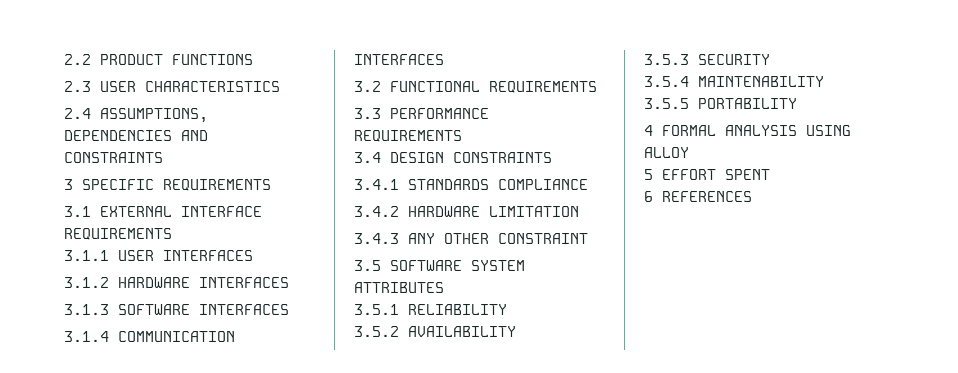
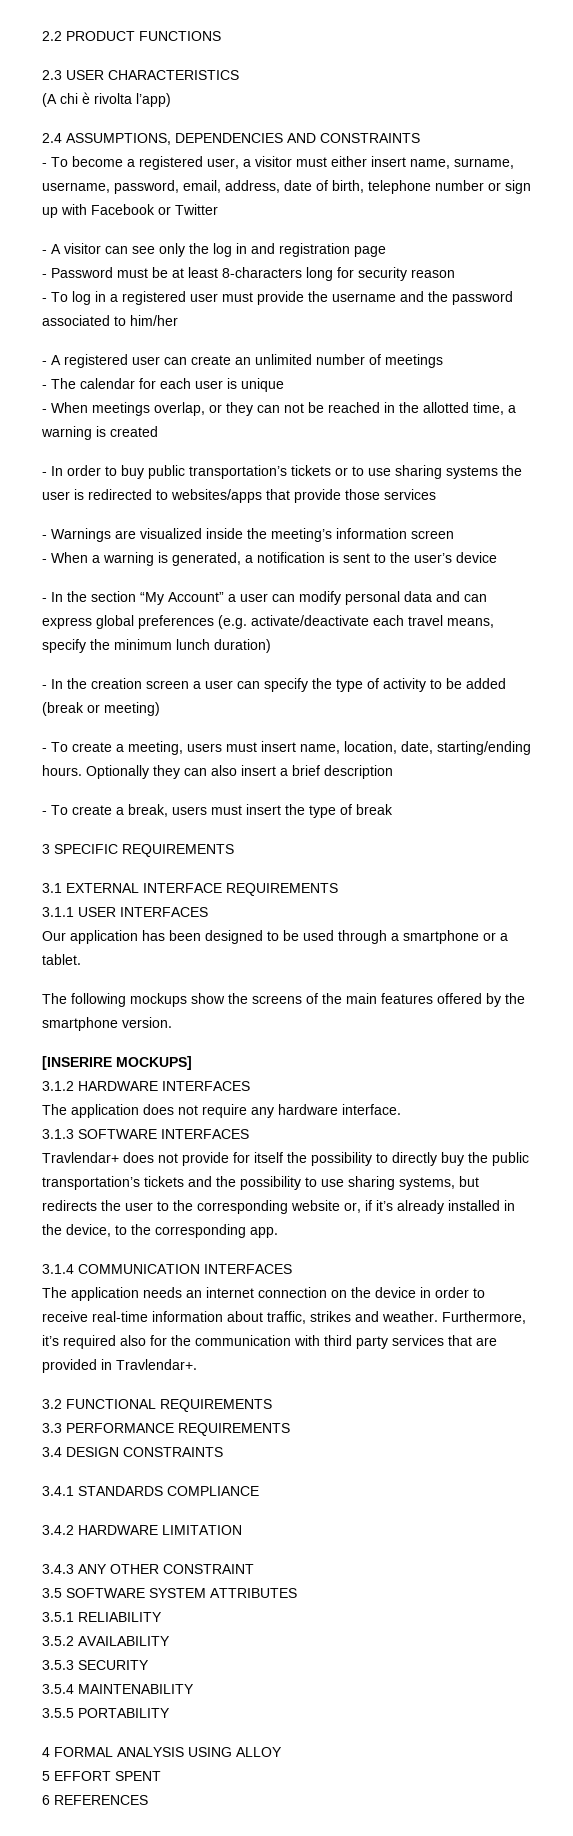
(280, 86) none -> [42,92,171,107] // (A chi è rivolta l’app)
(163, 157) none -> [42,156,514,170] [42,180,531,194] [42,204,218,218] [42,243,386,257] [42,267,455,281] [42,291,513,305] [42,315,178,326] [42,354,443,368] [42,378,284,392] [42,402,516,416] [41,426,158,440] [42,465,522,479] [42,489,436,503] [42,528,454,542] [42,552,497,566] [42,591,487,605] [42,615,494,629] [42,639,271,653] [42,678,506,692] [42,702,160,716] [42,741,531,755] [42,765,393,779] [42,804,393,818] // - To become a registered user, a visitor must either insert name, surname, username, password, email, address, date of birth, telephone number or sign up with Facebook or Twitter // - A visitor can see only the log in and registration page // - Password must be at least 8-characters long for security reason // - To log in a registered user must provide the username and the password associated to him/her // - A registered user can create an unlimited number of meetings // - The calendar for each user is unique // - When meetings overlap, or they can not be reached in the allotted time, a warning is created // - In order to buy public transportation’s tickets or to use sharing systems the user is redirected to websites/apps that provide those services // - Warnings are visualized inside the meeting’s information screen // - When a warning is generated, a notification is sent to the user’s device // - In the section “My Account” a user can modify personal data and can express global preferences (e.g. activate/deactivate each travel means, specify the minimum lunch duration) // - In the creation screen a user can specify the type of activity to be added (break or meeting) // - To create a meeting, users must insert name, location, date, starting/ending hours. Optionally they can also insert a brief description // - To create a break, users must insert the type of break
[64,277,289,288] [64,304,289,315] [64,331,235,342] [354,54,444,65] 3.1.2 HARDWARE INTERFACES // 3.1.3 SOFTWARE INTERFACES // 3.1.4 COMMUNICATION INTERFACES -> [42,930,508,944] [42,954,81,965] [42,993,525,1007] [42,1017,172,1031] [42,1056,192,1070] [42,1081,250,1091] [42,1104,401,1118] [42,1129,249,1139] [42,1152,529,1166] [42,1176,479,1190] [42,1200,515,1214] [42,1224,278,1238] [42,1264,292,1274] [42,1287,485,1301] [42,1311,526,1324] [42,1335,497,1349] [42,1359,197,1373] Our application has been designed to be used through a smartphone or a tablet. // The following mockups show the screens of the main features offered by the smartphone version. // [INSERIRE MOCKUPS] // 3.1.2 HARDWARE INTERFACES // The application does not require any hardware interface. // 3.1.3 SOFTWARE INTERFACES // Travlendar+ does not provide for itself the possibility to directly buy the public transportation’s tickets and the possibility to use sharing systems, but redirects the user to the corresponding website or, if it’s already installed in the device, to the corresponding app. // 3.1.4 COMMUNICATION INTERFACES // The application needs an internet connection on the device in order to receive real-time information about traffic, strikes and weather. Furthermore, it’s required also for the communication with third party services that are provided in Travlendar+.

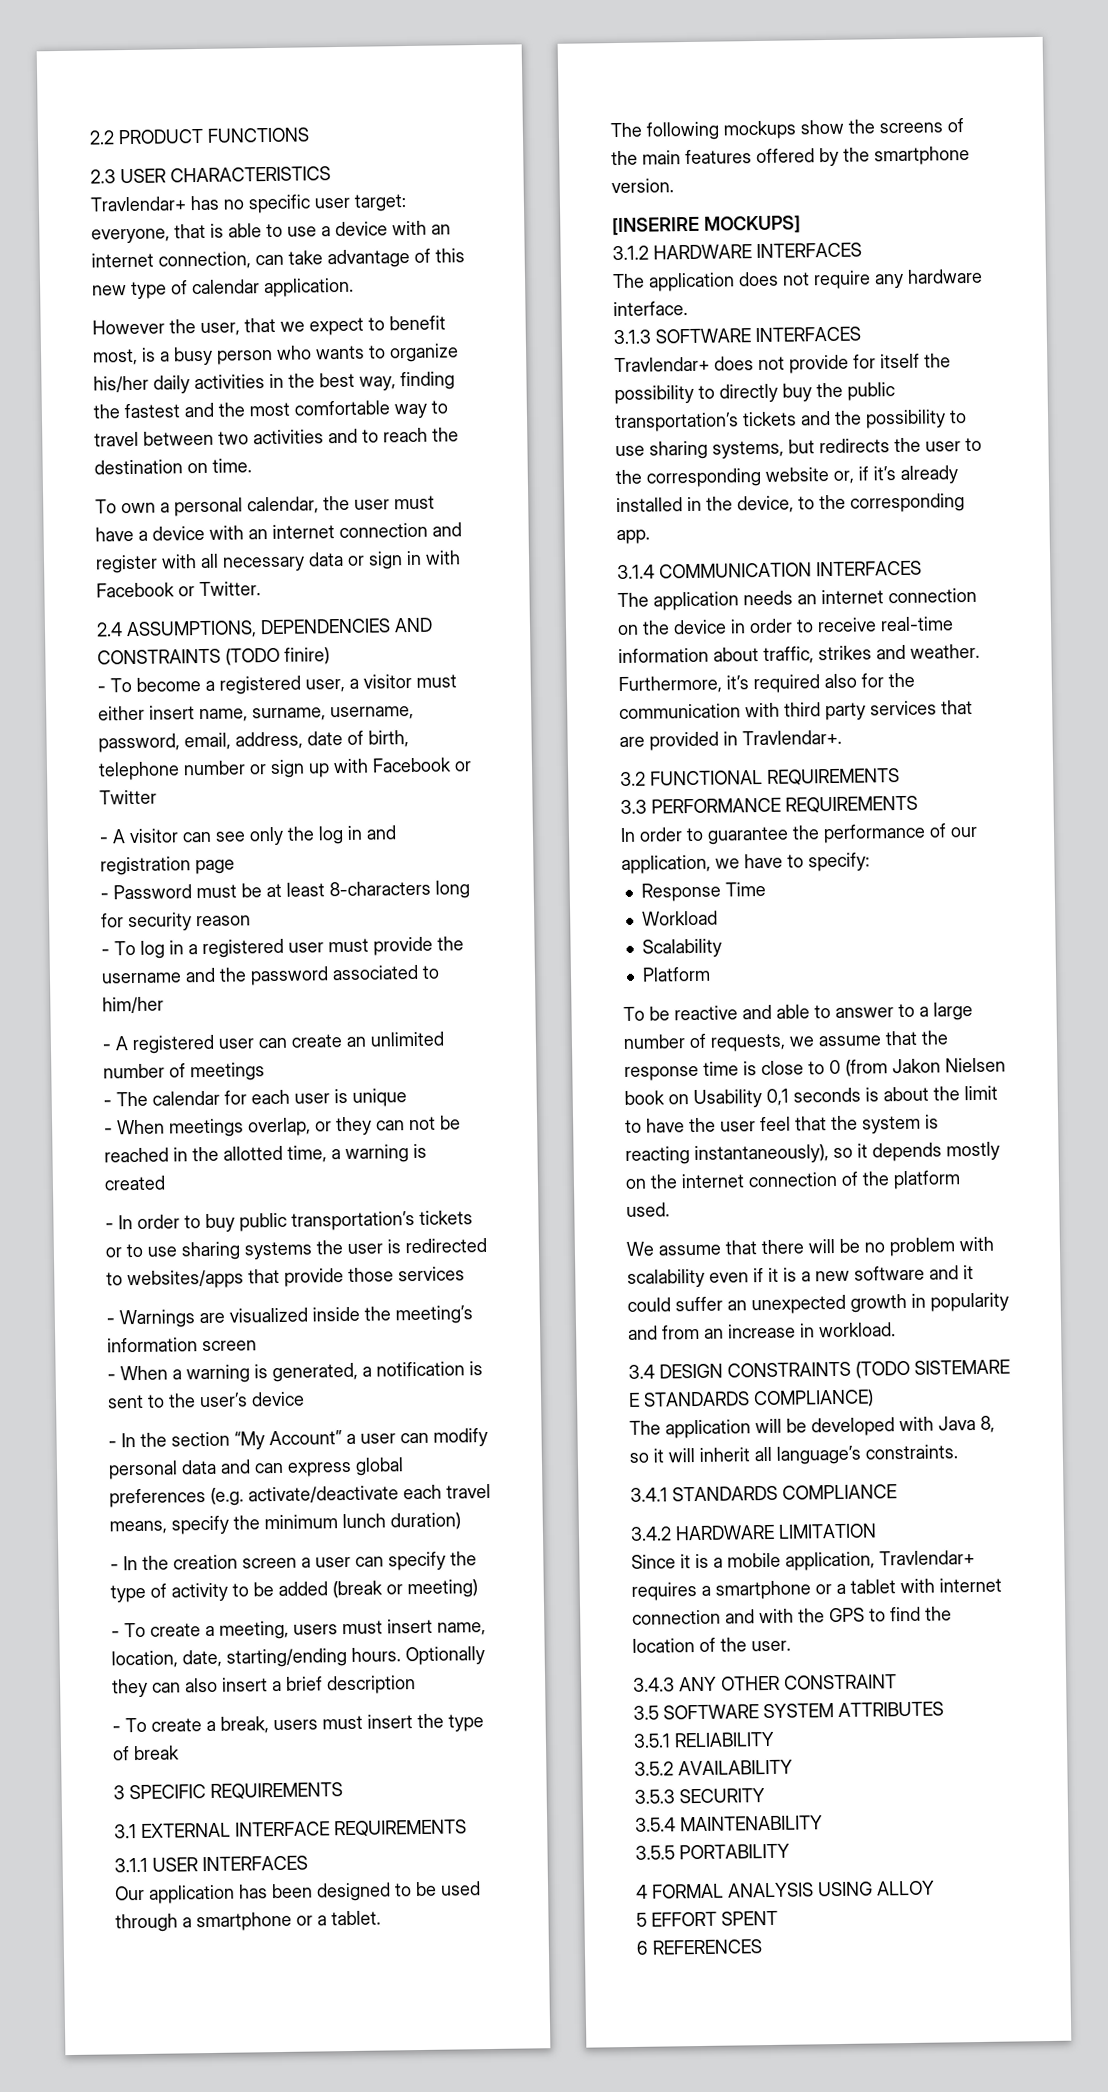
[42,92,171,107] (A chi è rivolta l’app) -> [90,194,407,214] [91,220,451,244] [91,248,465,270] [92,277,354,299] [92,315,446,336] [92,343,459,366] [93,371,455,394] [93,400,448,419] [94,427,459,447] [94,458,252,475] [95,495,435,517] [95,522,462,542] [95,550,461,574] [96,581,261,598] Travlendar+ has no specific user target: everyone, that is able to use a device with an internet connection, can take advantage of this new type of calendar application. // However the user, that we expect to benefit most, is a busy person who wants to organize his/her daily activities in the best way, finding the fastest and the most comfortable way to travel between two activities and to reach the destination on time. // To own a personal calendar, the user must have a device with an internet connection and register with all necessary data or sign in with Facebook or Twitter.
(420, 138) none -> [225,647,330,666] (TODO finire)
[42,1447,223,1457] 3.4 DESIGN CONSTRAINTS -> [620,823,978,845] [621,852,870,875] [640,881,766,902] [641,910,718,926] [641,938,722,958] [641,966,711,982] [623,1002,973,1022] [623,1030,949,1052] [624,1057,1006,1081] [624,1085,998,1109] [625,1114,939,1134] [625,1141,1000,1165] [625,1170,961,1190] [626,1202,670,1217] [626,1236,994,1257] [627,1265,974,1288] [627,1292,1009,1315] [628,1322,896,1340] [628,1359,1010,1379] [628,1389,874,1409] [629,1415,995,1439] [629,1444,958,1465] In order to guarantee the performance of our application, we have to specify: // Response Time // Workload // Scalability // Platform // To be reactive and able to answer to a large number of requests, we assume that the response time is close to 0 (from Jakon Nielsen book on Usability 0,1 seconds is about the limit to have the user feel that the system is reacting instantaneously), so it depends mostly on the internet connection of the platform used. // We assume that there will be no problem with scalability even if it is a new software and it could suffer an unexpected growth in popularity and from an increase in workload. // 3.4 DESIGN CONSTRAINTS (TODO SISTEMARE E STANDARDS COMPLIANCE) // The application will be developed with Java 8, so it will inherit all language’s constraints.
(242, 1530) none -> [631,1550,975,1571] [631,1577,1002,1601] [632,1606,952,1625] [632,1637,791,1653] // Since it is a mobile application, Travlendar+ requires a smartphone or a tablet with internet connection and with the GPS to find the location of the user.

